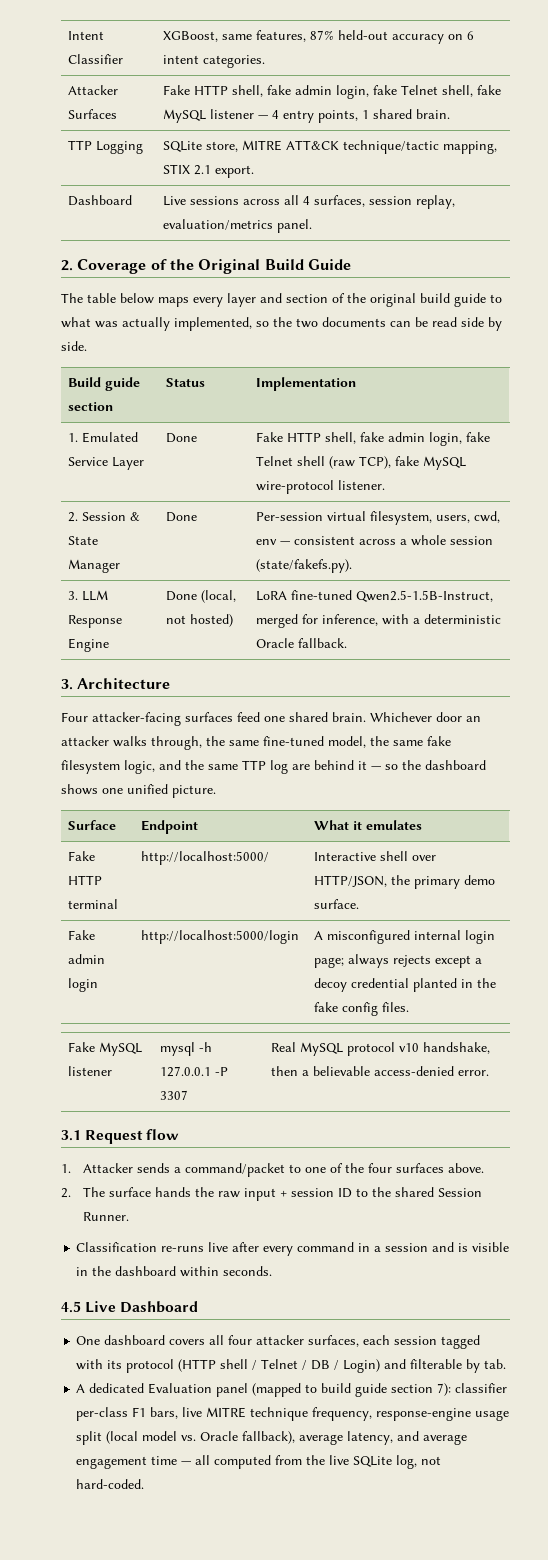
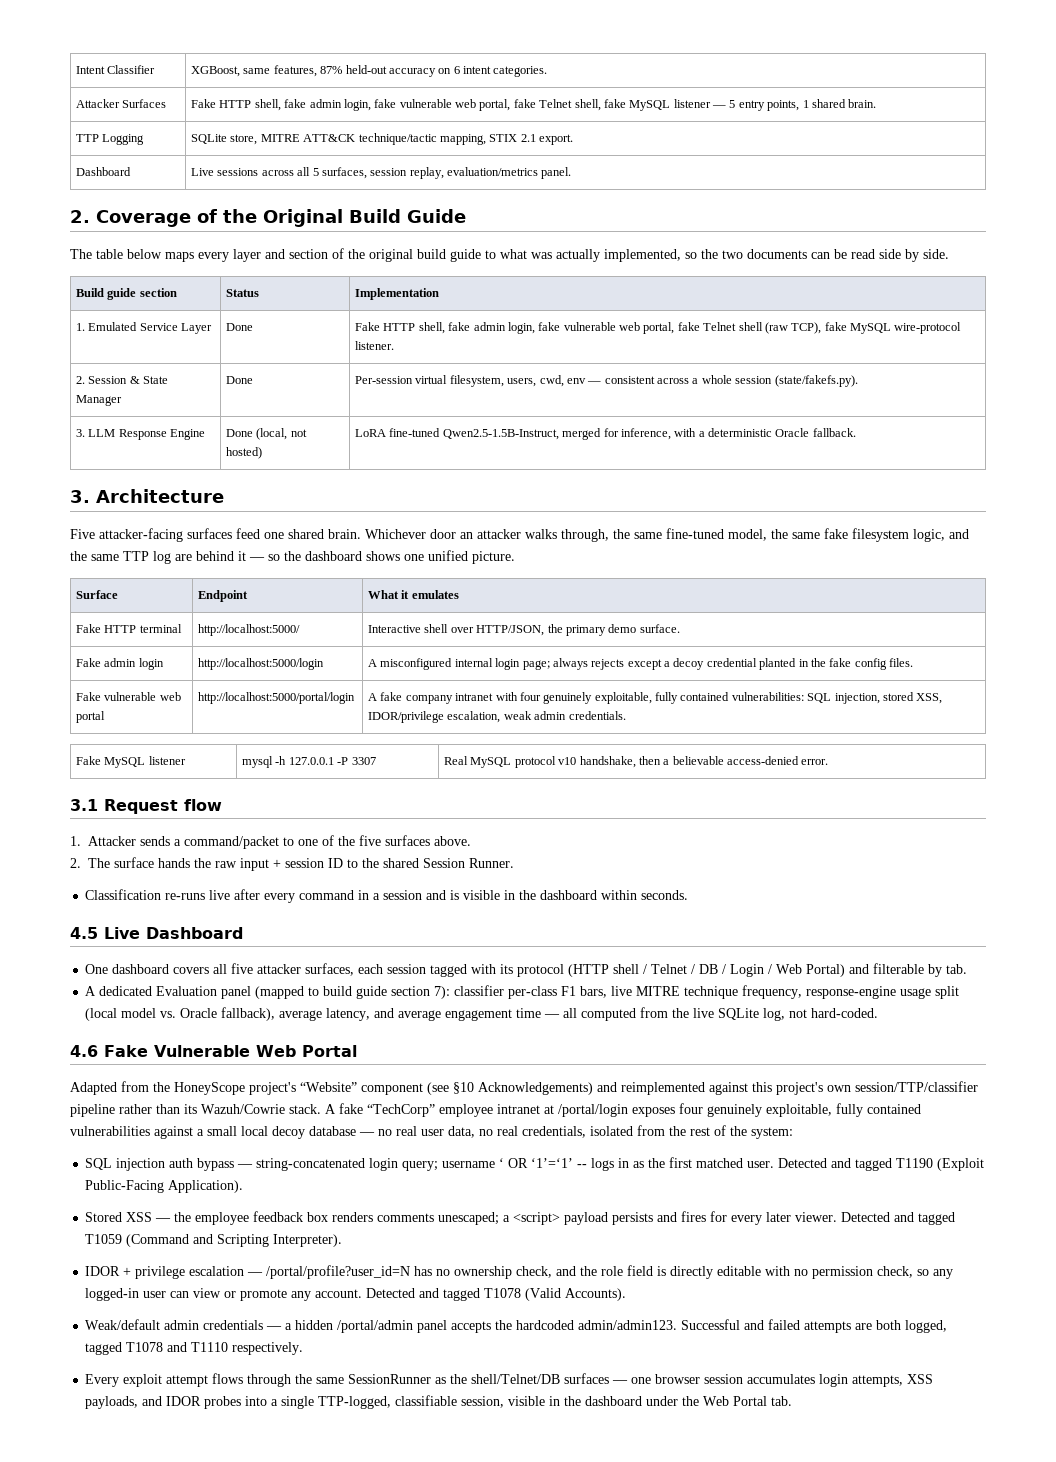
(397, 90) none -> [399,99,536,111] vulnerable web portal, fake
[271,110,279,119] 4 -> [729,100,736,108] 5
[302,196,310,205] 4 -> [312,168,319,176] 5
(490, 437) none -> [563,322,700,334] vulnerable web portal, fake
[61,712,88,722] Four -> [70,529,95,539] Five
(409, 1007) none -> [76,692,181,701] [76,711,106,723] [198,692,356,704] [368,692,943,704] [368,711,626,723] // Fake vulnerable web portal | http://localhost:5000/portal/login | A fake company intranet with four genuinely exploitable, fully contained vulnerabilities: SQL injection, stored XSS, IDOR/privilege escalation, weak admin credentials.
[368,1163,393,1173] four -> [359,835,381,846] five
[228,1335,253,1345] four -> [231,963,254,974] five
[343,1359,381,1373] Login) -> [730,964,846,977] Login / Web Portal)
(145, 1484) none -> [70,1045,357,1057] [70,1081,978,1095] [70,1103,921,1117] [70,1125,793,1139] [85,1157,985,1171] [85,1180,244,1193] [85,1211,956,1225] [85,1234,343,1247] [85,1265,954,1279] [85,1288,627,1301] [85,1319,948,1333] [85,1342,304,1355] [85,1373,934,1387] [85,1395,793,1409] // 4.6 Fake Vulnerable Web Portal // Adapted from the HoneyScope project's “Website” component (see §10 Acknowledgements) and reimplemented against this project's own session/TTP/classifier pipeline rather than its Wazuh/Cowrie stack. A fake “TechCorp” employee intranet at /portal/login exposes four genuinely exploitable, fully contained vulnerabilities against a small local decoy database — no real user data, no real credentials, isolated from the rest of the system: // SQL injection auth bypass — string-concatenated login query; username ‘ OR ‘1’=‘1’ -- logs in as the first matched user. Detected and tagged T1190 (Exploit Public-Facing Application). // Stored XSS — the employee feedback box renders comments unescaped; a <script> payload persists and fires for every later viewer. Detected and tagged T1059 (Command and Scripting Interpreter). // IDOR + privilege escalation — /portal/profile?user_id=N has no ownership check, and the role field is directly editable with no permission check, so any logged-in user can view or promote any account. Detected and tagged T1078 (Valid Accounts). // Weak/default admin credentials — a hidden /portal/admin panel accepts the hardcoded admin/admin123. Successful and failed attempts are both logged, tagged T1078 and T1110 respectively. // Every exploit attempt flows through the same SessionRunner as the shell/Telnet/DB surfaces — one browser session accumulates login attempts, XSS payloads, and IDOR probes into a single TTP-logged, classifiable session, visible in the dashboard under the Web Portal tab.

